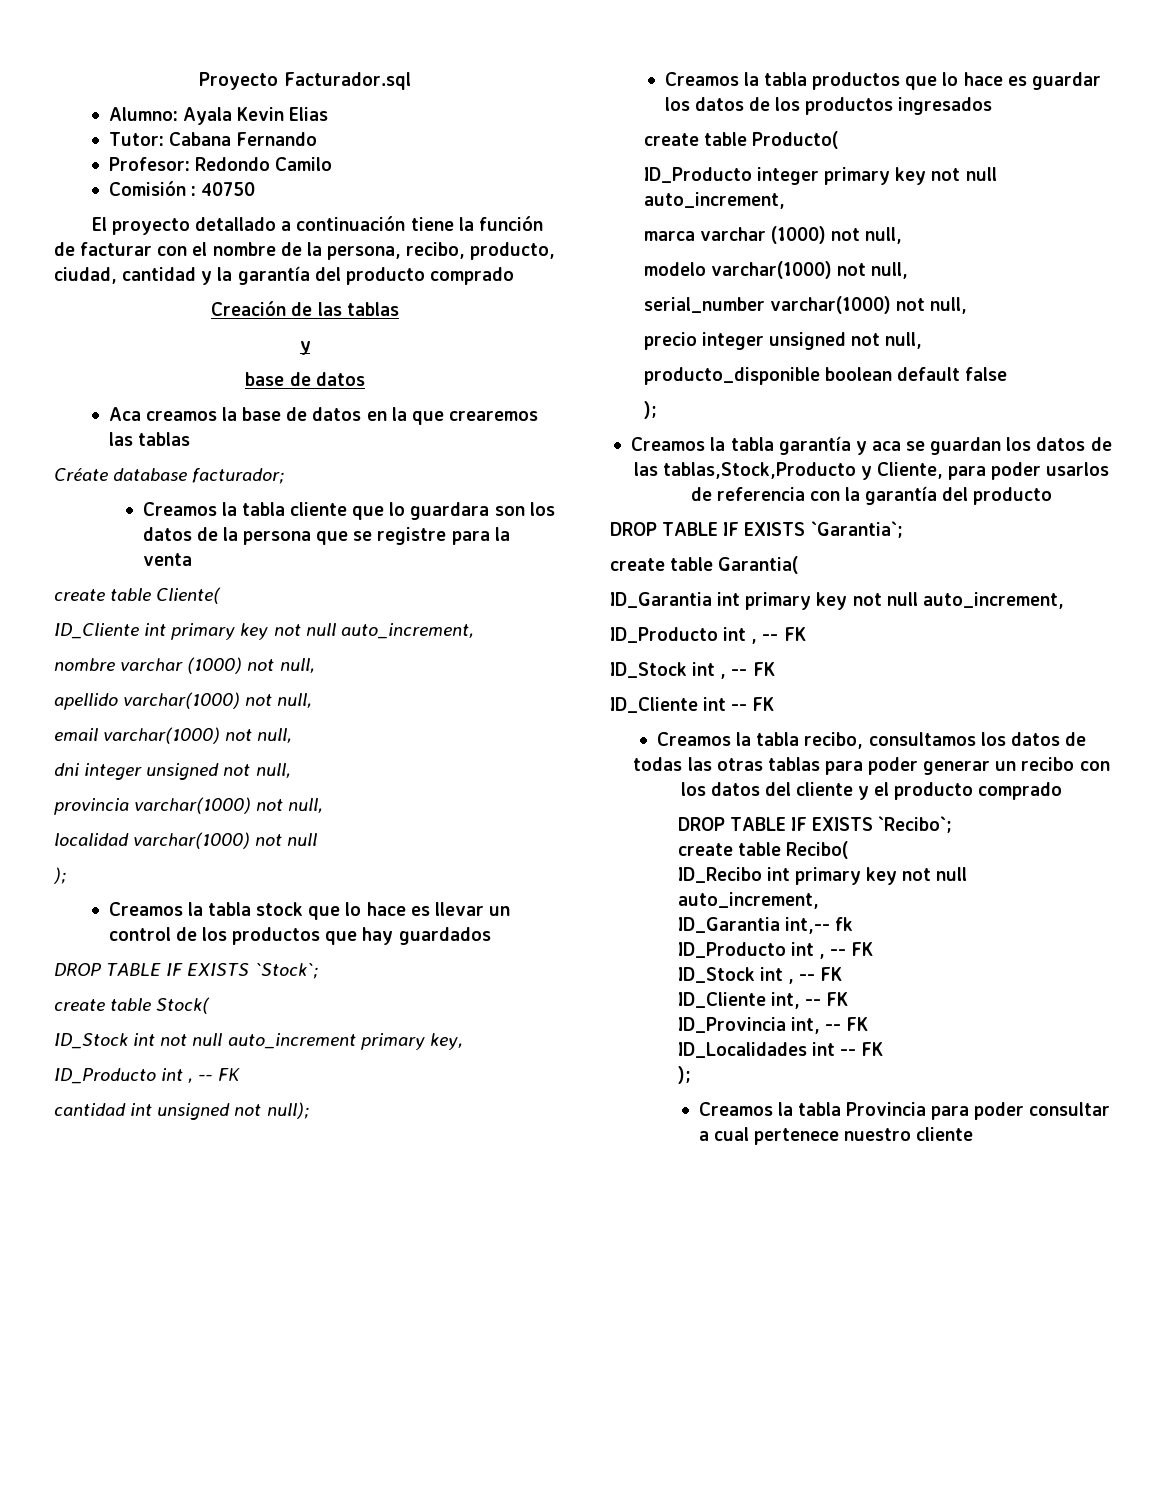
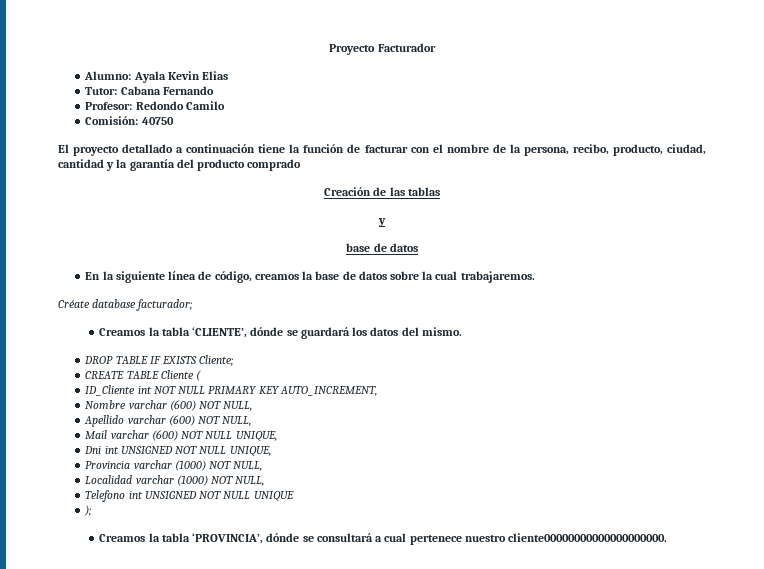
[283,72,411,90] Facturador.sql -> [377,43,436,52] Facturador
[108,181,196,196] Comisión : -> [85,116,139,125] Comisión:
[108,407,141,421] Aca -> [85,271,252,283] En la siguiente línea de código,
[366,407,538,425] [108,432,190,446] en la que crearemos las tablas -> [389,271,535,283] sobre la cual trabajaremos.
[290,502,555,520] [142,527,510,545] [142,553,192,566] [54,587,222,604] [54,623,474,640] [54,657,315,674] [54,692,313,710] [54,727,293,744] [54,763,291,780] [54,797,324,815] [54,832,318,849] [54,867,66,884] [108,902,510,920] [108,927,491,945] [54,963,318,979] [54,997,211,1014] [54,1033,463,1050] [54,1068,240,1084] [54,1102,309,1120] [664,72,1101,90] [664,97,993,115] [643,131,839,149] [643,167,997,185] [643,192,785,209] [643,226,903,244] [643,261,909,279] [643,296,968,314] [643,332,923,350] [643,367,1008,385] [643,401,657,419] [631,436,1112,455] [633,462,1110,480] [690,486,1053,505] [610,521,903,538] [610,556,799,574] [610,592,1064,610] [610,627,806,644] [610,662,775,679] [610,697,775,713] [656,732,1086,749] [633,757,1110,775] [680,782,1063,800] [677,816,953,833] [677,841,849,859] [677,867,968,885] [677,892,819,909] [677,917,854,934] [677,942,874,959] [677,967,843,984] [677,992,849,1009] [677,1017,869,1034] [677,1042,884,1058] [677,1066,691,1084] [698,1102,1111,1120] cliente que lo guardara son los datos de la persona que se registre para la venta // create table Cliente( // ID_Cliente int primary key not null auto_increment, // nombre varchar (1000) not null, // apellido varchar(1000) not null, // email varchar(1000) not null, // dni integer unsigned not null, // provincia varchar(1000) not null, // localidad varchar(1000) not null // ); // Creamos la tabla stock que lo hace es llevar un control de los productos que hay guardados // DROP TABLE IF EXISTS `Stock`; // create table Stock( // ID_Stock int not null auto_increment primary key, // ID_Producto int , -- FK // cantidad int unsigned not null); // Creamos la tabla productos que lo hace es guardar los datos de los productos ingresados // create table Producto( // ID_Producto integer primary key not null auto_increment, // marca varchar (1000) not null, // modelo varchar(1000) not null, // serial_number varchar(1000) not null, // precio integer unsigned not null, // producto_disponible boolean default false // ); // Creamos la tabla garantía y aca se guardan los datos de las tablas,Stock,Producto y Cliente, para poder usarlos de referencia con la garantía del producto // DROP TABLE IF EXISTS `Garantia`; // create table Garantia( // ID_Garantia int primary key not null auto_increment, // ID_Producto int , -- FK // ID_Stock int , -- FK // ID_Cliente int -- FK // Creamos la tabla recibo, consultamos los datos de todas las otras tablas para poder generar un recibo con los datos del cliente y el producto comprado // DROP TABLE IF EXISTS `Recibo`; // create table Recibo( // ID_Recibo int primary key not null auto_increment, // ID_Garantia int,-- fk // ID_Producto int , -- FK // ID_Stock int , -- FK // ID_Cliente int, -- FK // ID_Provincia int, -- FK // ID_Localidades int -- FK // ); // Creamos la tabla Provincia para poder consultar -> [192,327,462,339] [84,355,234,366] [85,370,202,381] [85,385,377,396] [85,400,253,411] [84,415,252,427] [85,430,277,442] [84,446,271,457] [85,460,263,471] [85,475,265,486] [85,490,294,502] [84,505,92,516] [99,533,373,544] ‘CLIENTE’, dónde se guardará los datos del mismo. // DROP TABLE IF EXISTS Cliente; // CREATE TABLE Cliente ( // ID_Cliente int NOT NULL PRIMARY KEY AUTO_INCREMENT, // Nombre varchar (600) NOT NULL, // Apellido varchar (600) NOT NULL, // Mail varchar (600) NOT NULL UNIQUE, // Dni int UNSIGNED NOT NULL UNIQUE, // Provincia varchar (1000) NOT NULL, // Localidad varchar (1000) NOT NULL, // Telefono int UNSIGNED NOT NULL UNIQUE // ); // Creamos la tabla ‘PROVINCIA’, dónde se consultará
[916,1127,974,1141] cliente -> [508,533,668,542] cliente00000000000000000000.

